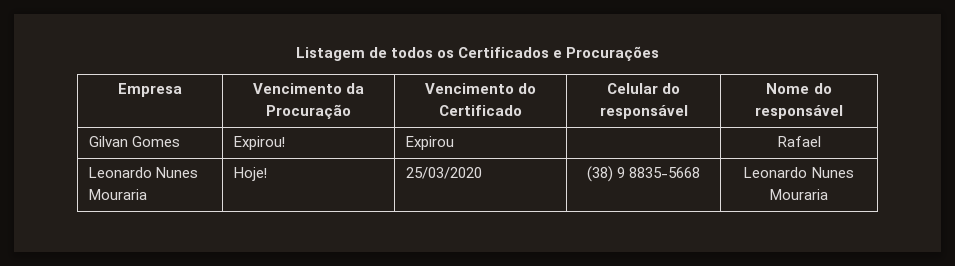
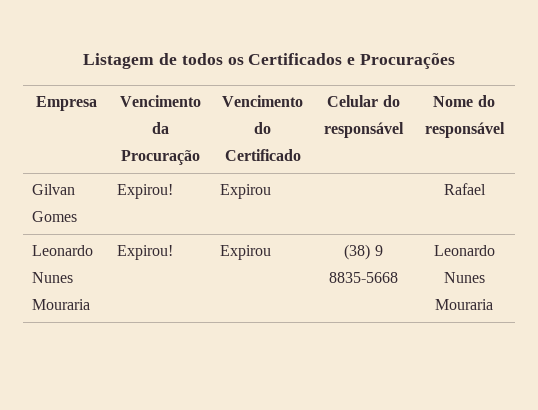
[233,167,267,181] [405,167,482,179] Hoje! | 25/03/2020 -> [117,245,174,260] [220,245,272,260] Expirou! | Expirou

